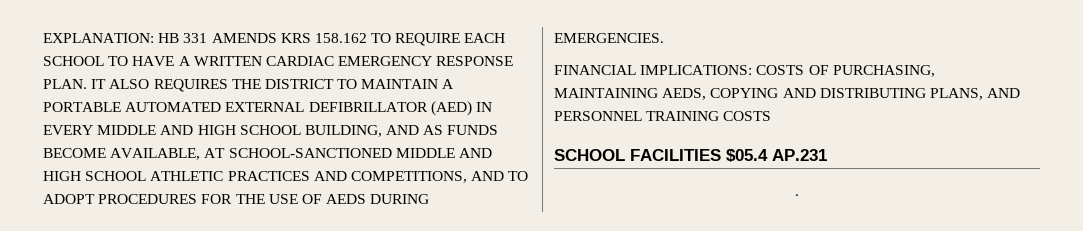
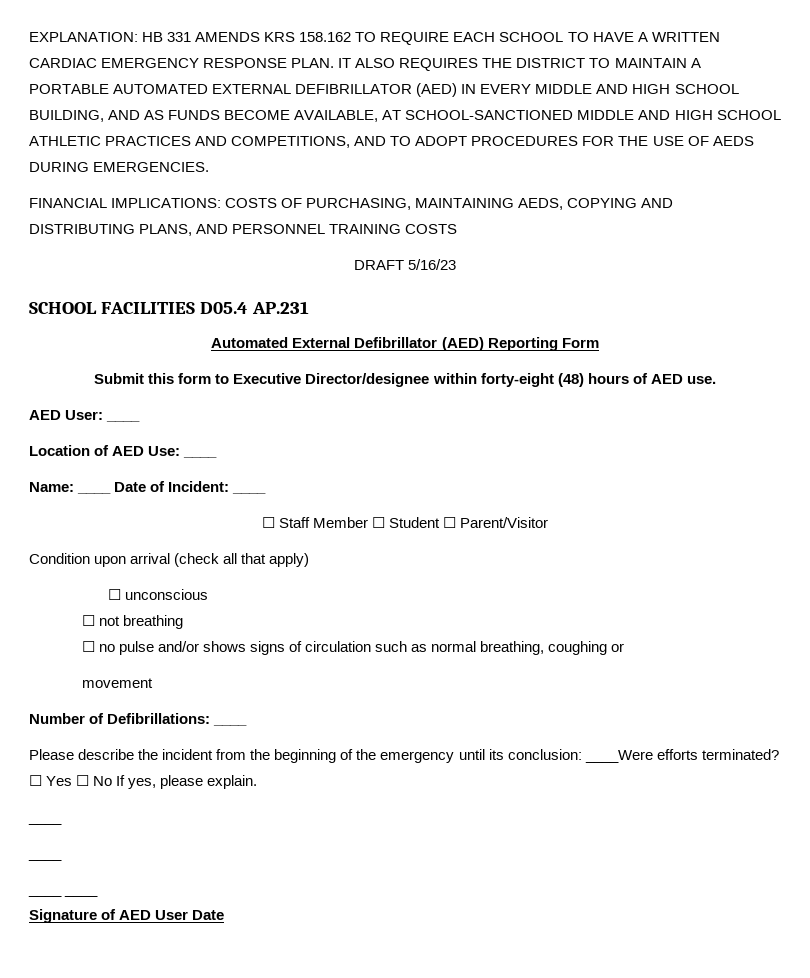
(772, 116) none -> [353,259,457,270] // DRAFT 5/16/23
[726,149,768,162] $05.4 -> [200,302,249,314] D05.4
[795,194,799,196] . -> [211,337,599,351] [94,373,716,387] [29,410,104,420] [106,420,141,422] [29,445,181,456] [183,456,218,458] [29,482,74,492] [77,492,112,494] [114,481,230,492] [232,492,267,494] [261,517,549,528] [29,553,310,567] [108,589,209,600] [81,615,183,629] [81,641,625,655] [81,678,153,688] [29,713,211,724] [213,724,248,726] [29,749,779,763] [29,775,258,789] [28,822,62,825] [28,858,62,861] [28,894,99,897] [29,909,225,923] Automated External Defibrillator (AED) Reporting Form // Submit this form to Executive Director/designee within forty-eight (48) hours of AED use. // AED User: ____ // Location of AED Use: ____ // Name: ____ Date of Incident: ____ // ☐ Staff Member ☐ Student ☐ Parent/Visitor // Condition upon arrival (check all that apply) // ☐ unconscious // ☐ not breathing // ☐ no pulse and/or shows signs of circulation such as normal breathing, coughing or // movement // Number of Defibrillations: ____ // Please describe the incident from the beginning of the emergency until its conclusion: ____Were efforts terminated? ☐ Yes ☐ No If yes, please explain. // ____ // ____ // ____ ____ // Signature of AED User Date

